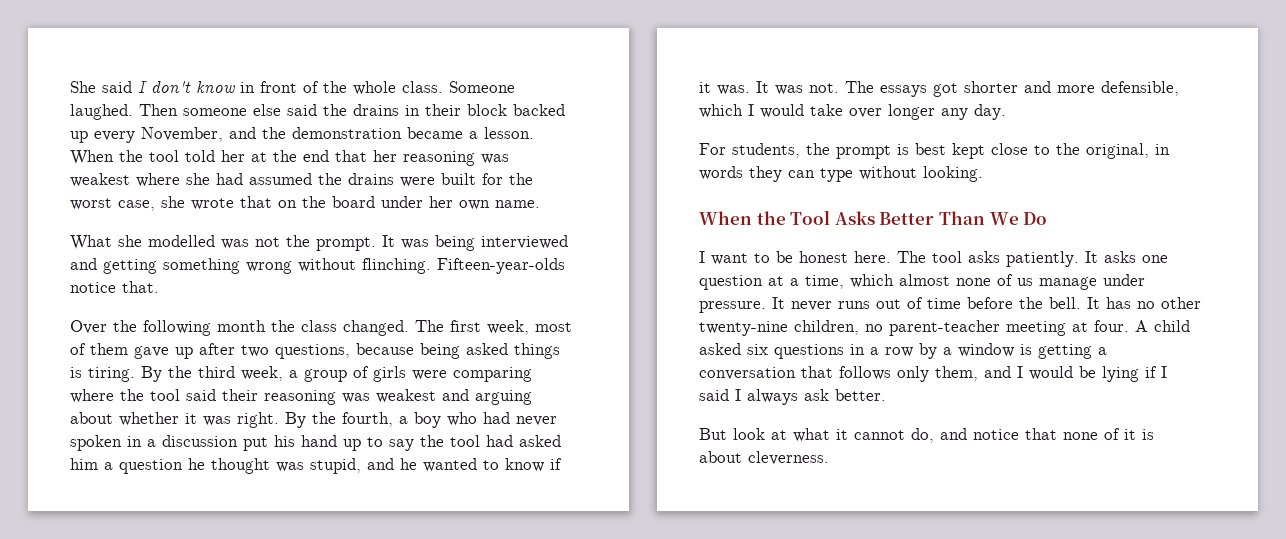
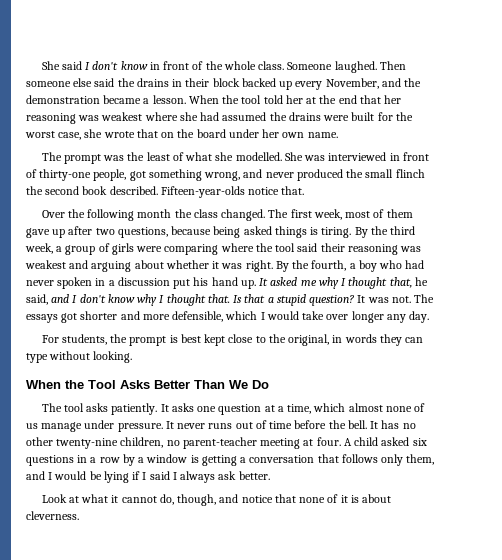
[70,235,568,251] [70,258,431,274] What she modelled was not the prompt. It was being interviewed and getting something wrong without flinching. -> [41,152,429,164] [26,169,425,181] [26,186,158,195] The prompt was the least of what she modelled. She was interviewed in front of thirty-one people, got something wrong, and never produced the small flinch the second book described.
[343,435,561,451] [70,458,562,474] [699,82,750,95] up to say the tool had asked him a question he thought was stupid, and he wanted to know if it was. -> [240,277,428,289] [26,294,355,306] up. It asked me why I thought that, he said, and I don't know why I thought that. Is that a stupid question?
[699,251,891,265] I want to be honest here. -> (269, 384) none
[699,428,765,440] But look -> [41,494,67,503] Look
(934, 435) none -> [177,494,217,506] though,

